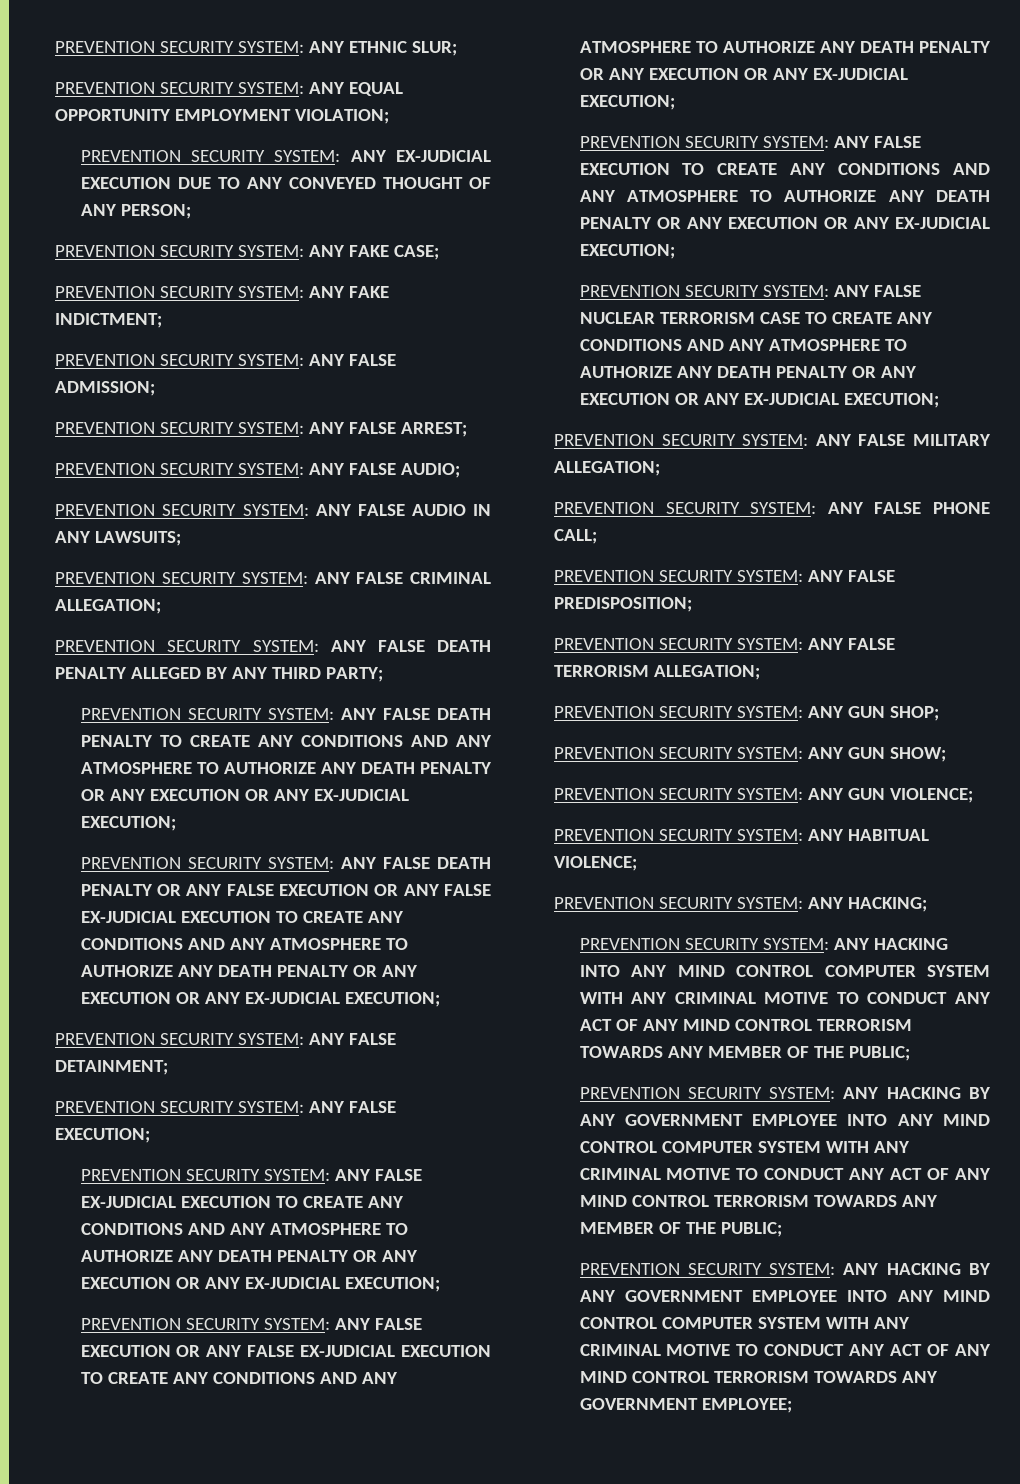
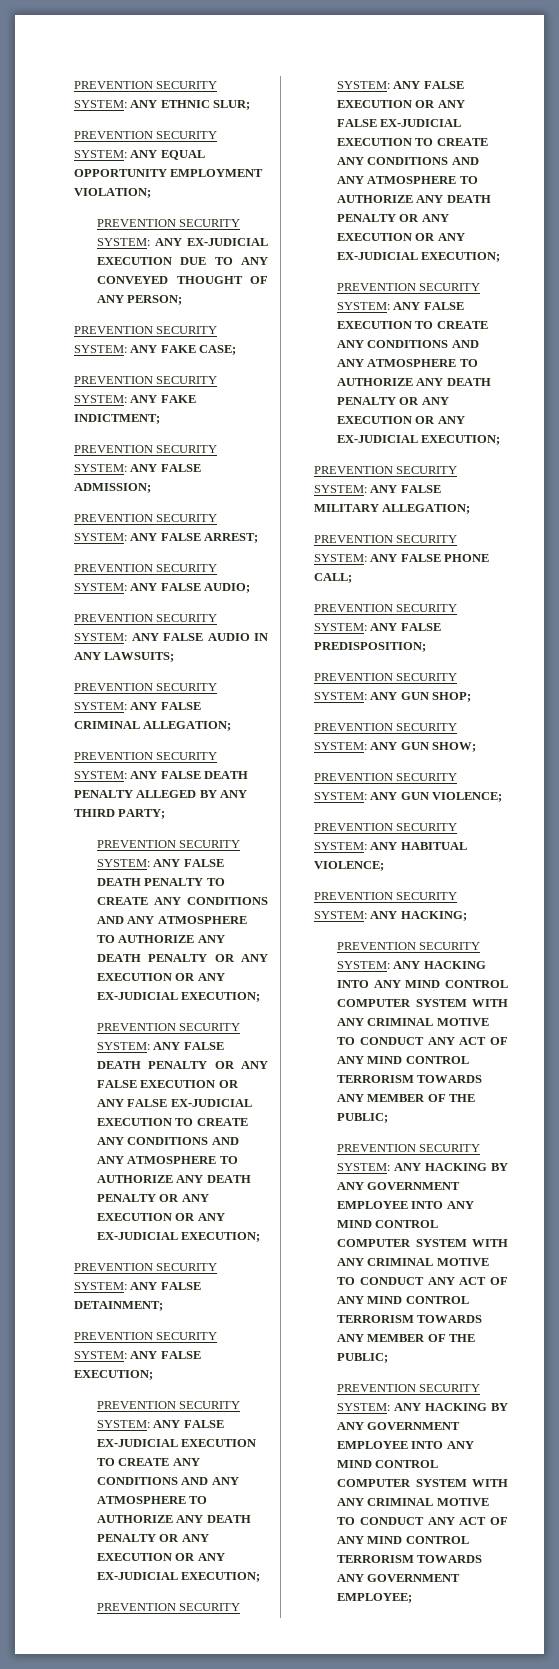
[579,285,921,297] [579,312,933,324] [579,339,907,351] [579,366,917,378] [579,393,939,408] // PREVENTION SECURITY SYSTEM: ANY FALSE NUCLEAR TERRORISM CASE TO CREATE ANY CONDITIONS AND ANY ATMOSPHERE TO AUTHORIZE ANY DEATH PENALTY OR ANY EXECUTION OR ANY EX-JUDICIAL EXECUTION; -> (501, 440) none
[554,638,896,650] [554,665,761,680] // PREVENTION SECURITY SYSTEM: ANY FALSE TERRORISM ALLEGATION; -> (427, 647) none

